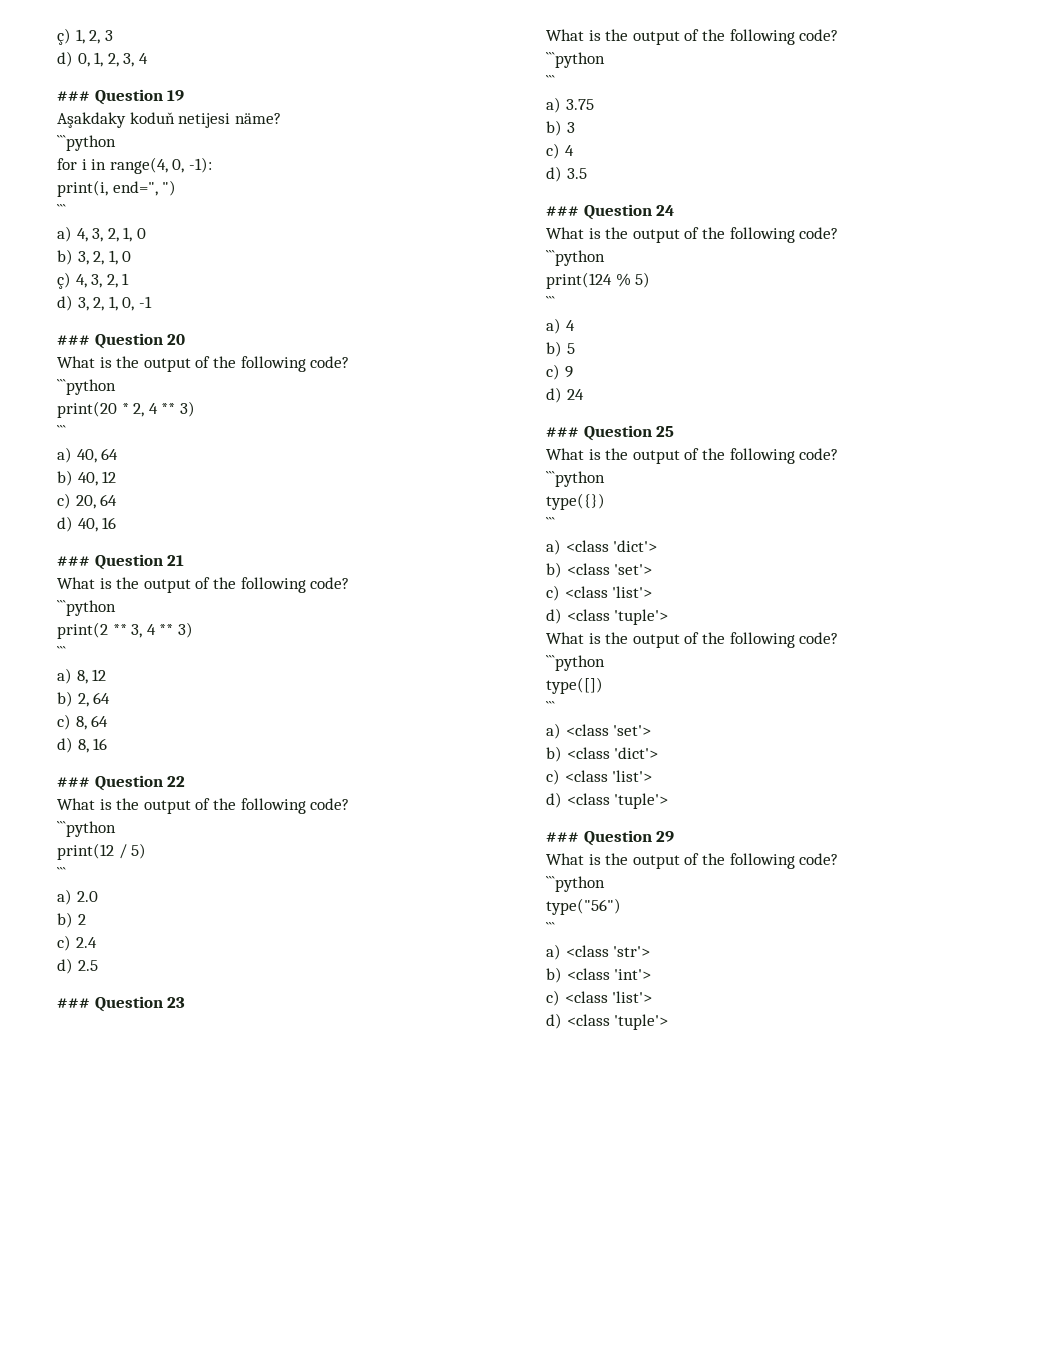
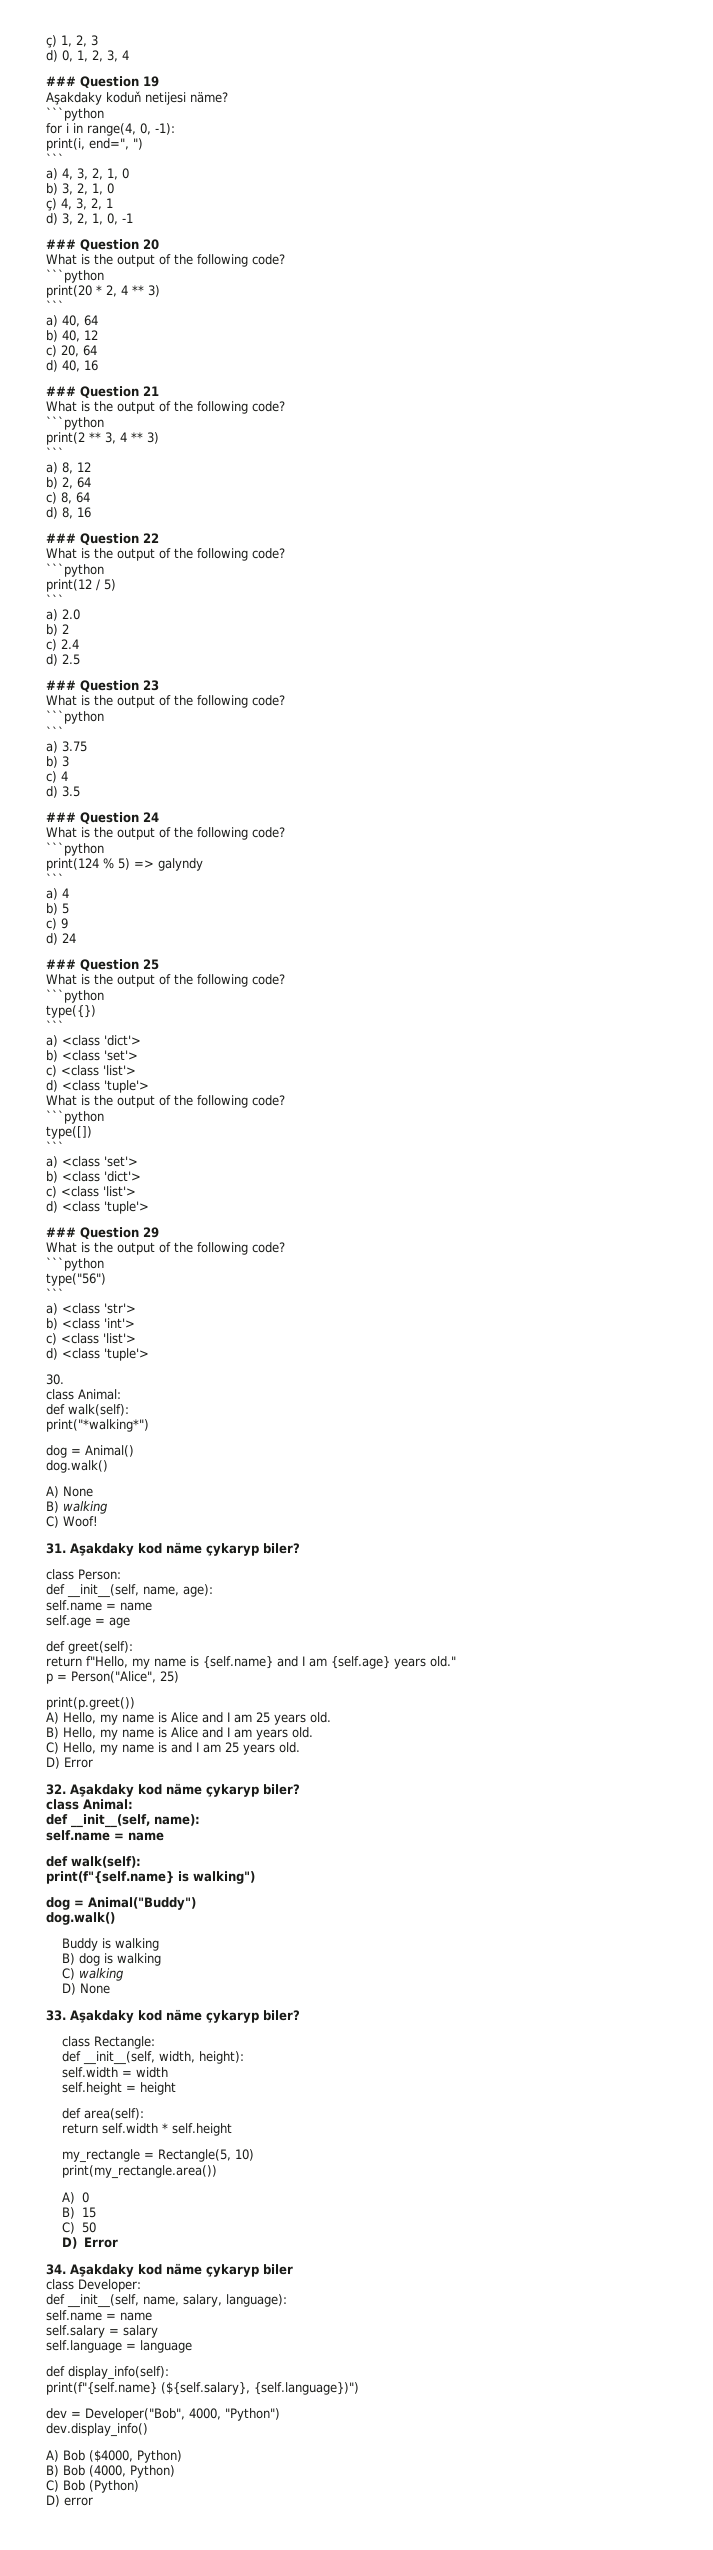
(651, 280) none -> [134,858,203,871] => galyndy
(669, 1022) none -> [46,1374,64,1385] [46,1389,121,1400] [46,1404,129,1416] [46,1419,149,1432] [46,1445,134,1458] [46,1460,108,1473] [46,1486,93,1498] [46,1501,107,1514] [46,1516,98,1528] [46,1542,300,1556] [46,1569,121,1580] [46,1584,213,1598] [46,1600,152,1611] [46,1615,130,1628] [46,1641,133,1654] [46,1656,456,1669] [46,1671,179,1684] [46,1697,135,1710] [46,1712,331,1725] [46,1727,313,1740] [46,1742,300,1755] [46,1757,93,1769] [46,1783,300,1797] [46,1799,133,1810] [46,1814,200,1828] [46,1830,164,1841] [46,1856,141,1868] [46,1871,255,1884] [46,1897,196,1910] [46,1912,115,1925] [62,1938,160,1951] [62,1953,162,1966] [62,1968,124,1981] [62,1983,111,1995] [46,2009,300,2023] [62,2036,156,2049] [62,2051,245,2065] [62,2067,169,2078] [62,2082,177,2095] [62,2108,145,2120] [62,2123,233,2136] [62,2149,255,2163] [62,2165,218,2179] [62,2192,89,2204] [62,2207,96,2219] [62,2222,96,2234] [62,2237,118,2249] [46,2263,293,2277] [46,2279,141,2292] [46,2294,287,2308] [46,2310,152,2321] [46,2325,158,2338] [46,2340,192,2353] [46,2366,169,2380] [46,2382,359,2395] [46,2408,280,2421] [46,2423,148,2437] [46,2450,182,2463] [46,2465,175,2478] [46,2480,139,2493] [46,2495,93,2507] // 30. // class Animal: // def walk(self): // print("*walking*") // dog = Animal() // dog.walk() // A) None // B) walking // C) Woof! // 31. Aşakdaky kod näme çykaryp biler? // class Person: // def __init__(self, name, age): // self.name = name // self.age = age // def greet(self): // return f"Hello, my name is {self.name} and I am {self.age} years old." // p = Person("Alice", 25) // print(p.greet()) // A) Hello, my name is Alice and I am 25 years old. // B) Hello, my name is Alice and I am years old. // C) Hello, my name is and I am 25 years old. // D) Error // 32. Aşakdaky kod näme çykaryp biler? // class Animal: // def __init__(self, name): // self.name = name // def walk(self): // print(f"{self.name} is walking") // dog = Animal("Buddy") // dog.walk() // Buddy is walking // B) dog is walking // C) walking // D) None // 33. Aşakdaky kod näme çykaryp biler? // class Rectangle: // def __init__(self, width, height): // self.width = width // self.height = height // def area(self): // return self.width * self.height // my_rectangle = Rectangle(5, 10) // print(my_rectangle.area()) // A) 0 // B) 15 // C) 50 // D) Error // 34. Aşakdaky kod näme çykaryp biler // class Developer: // def __init__(self, name, salary, language): // self.name = name // self.salary = salary // self.language = language // def display_info(self): // print(f"{self.name} (${self.salary}, {self.language})") // dev = Developer("Bob", 4000, "Python") // dev.display_info() // A) Bob ($4000, Python) // B) Bob (4000, Python) // C) Bob (Python) // D) error

